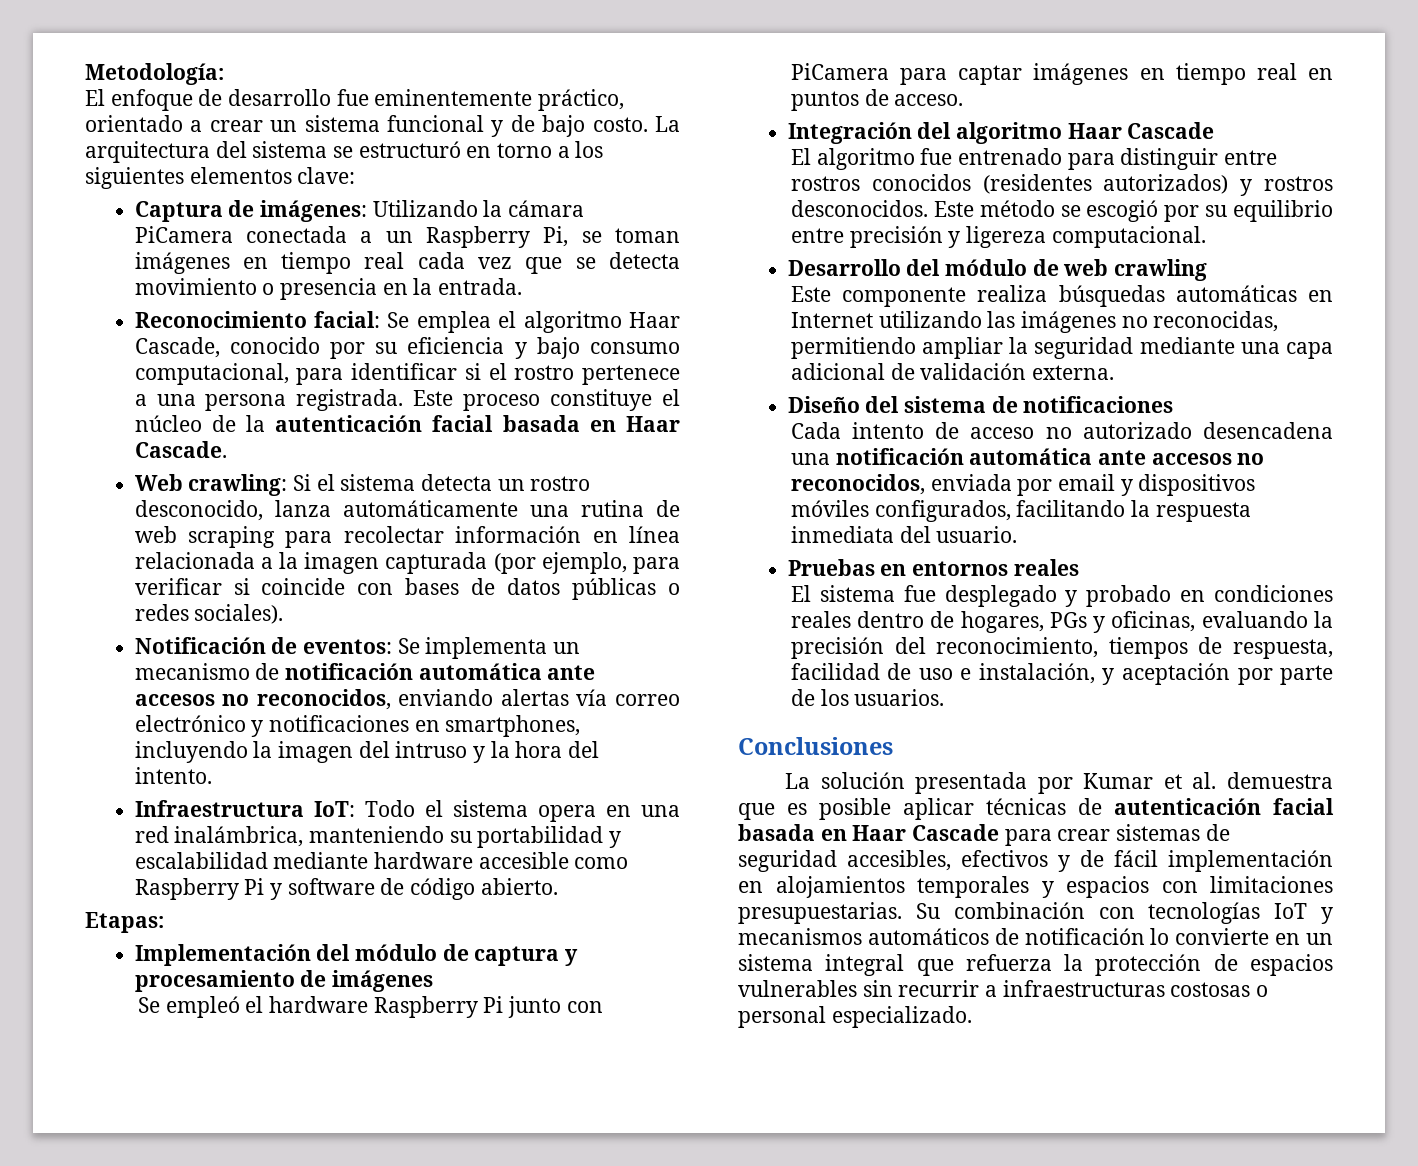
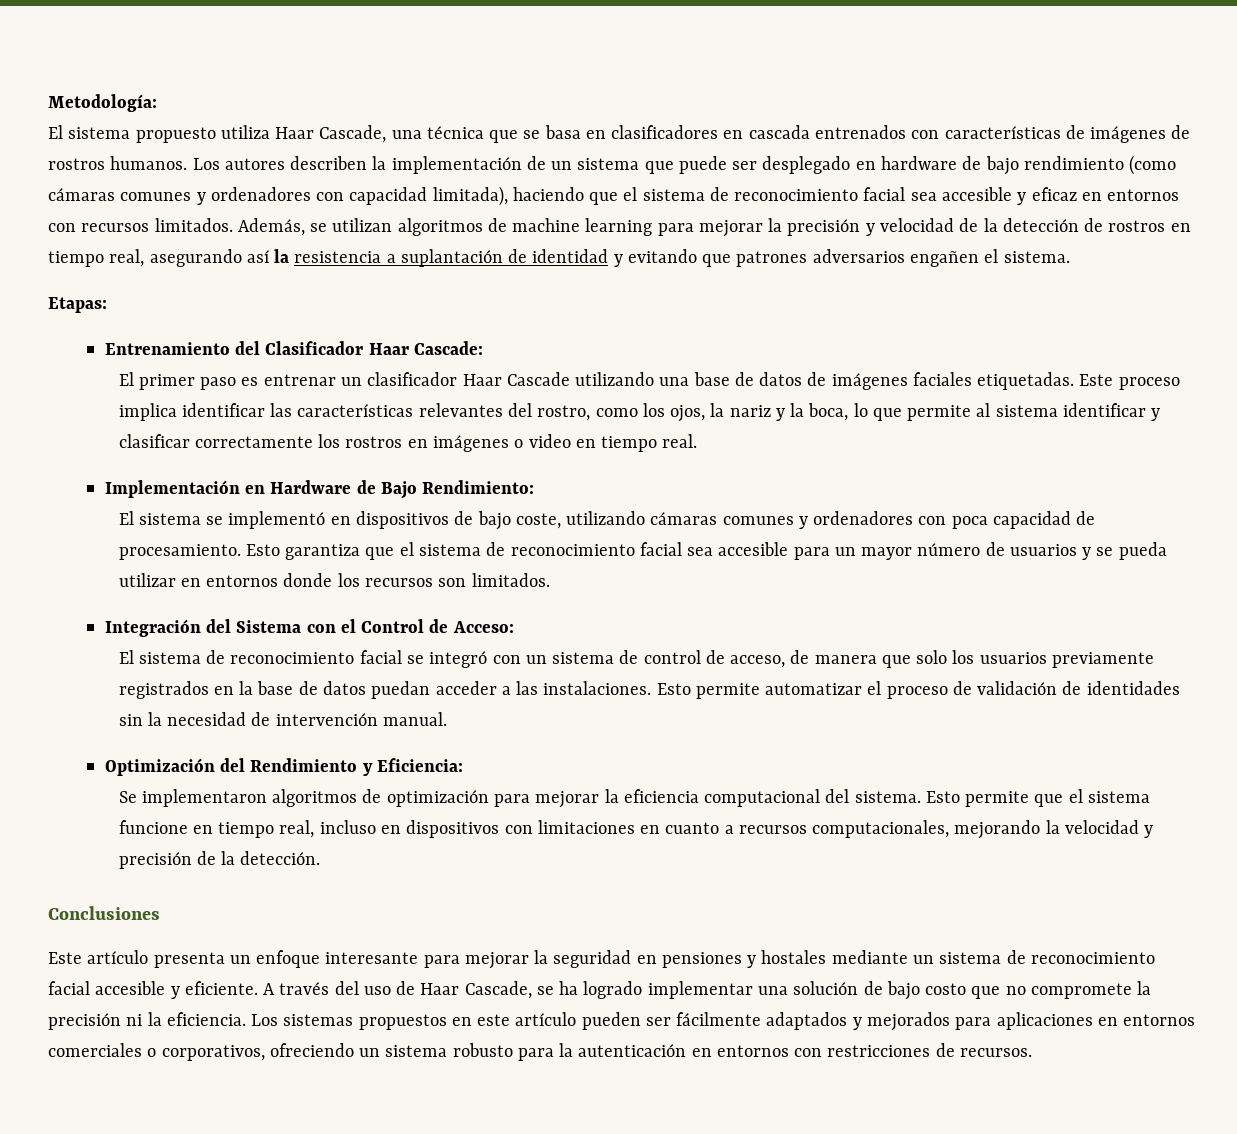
[110,89,625,111] [85,115,680,137] [85,141,604,163] [85,167,356,189] [134,200,584,222] [134,226,680,248] [134,252,680,274] [134,278,522,300] [134,311,680,333] [134,337,680,359] [134,363,680,385] [134,389,680,411] [134,415,680,432] [134,441,227,458] [134,474,591,496] [134,500,680,521] [134,526,680,548] [134,552,680,574] [134,578,680,600] [134,604,284,624] [134,637,580,659] [134,663,596,680] [134,689,680,710] [134,715,581,737] [134,741,599,763] [134,767,212,784] [134,800,680,822] [134,826,621,848] [134,852,629,869] [134,878,558,900] [85,912,164,933] [134,944,578,966] [134,970,433,992] [137,996,603,1018] [790,63,1333,85] [790,89,964,111] [787,122,1215,144] [790,148,1277,170] [790,174,1333,196] [790,200,1333,222] [790,226,1206,248] [787,259,1207,281] [790,285,1333,307] [790,311,1279,333] [790,337,1333,359] [790,363,1114,380] [787,396,1174,413] [790,422,1333,439] [790,448,1265,465] [790,474,1256,496] [790,500,1251,522] [790,526,1018,543] [787,559,1079,576] [790,585,1333,607] [790,611,1333,633] [790,637,1333,659] [790,663,1333,685] [790,689,945,706] [738,737,893,755] [785,772,1333,794] [738,798,1334,820] [738,824,1230,846] [738,850,1333,872] [738,876,1333,898] [738,902,1333,924] [738,928,1333,945] [738,954,1333,976] [738,980,1269,997] [738,1006,972,1028] enfoque de desarrollo fue eminentemente práctico, orientado a crear un sistema funcional y de bajo costo. La arquitectura del sistema se estructuró en torno a los siguientes elementos clave: // Captura de imágenes: Utilizando la cámara PiCamera conectada a un Raspberry Pi, se toman imágenes en tiempo real cada vez que se detecta movimiento o presencia en la entrada. // Reconocimiento facial: Se emplea el algoritmo Haar Cascade, conocido por su eficiencia y bajo consumo computacional, para identificar si el rostro pertenece a una persona registrada. Este proceso constituye el núcleo de la autenticación facial basada en Haar Cascade. // Web crawling: Si el sistema detecta un rostro desconocido, lanza automáticamente una rutina de web scraping para recolectar información en línea relacionada a la imagen capturada (por ejemplo, para verificar si coincide con bases de datos públicas o redes sociales). // Notificación de eventos: Se implementa un mecanismo de notificación automática ante accesos no reconocidos, enviando alertas vía correo electrónico y notificaciones en smartphones, incluyendo la imagen del intruso y la hora del intento. // Infraestructura IoT: Todo el sistema opera en una red inalámbrica, manteniendo su portabilidad y escalabilidad mediante hardware accesible como Raspberry Pi y software de código abierto. // Etapas: // Implementación del módulo de captura y procesamiento de imágenes // Se empleó el hardware Raspberry Pi junto con PiCamera para captar imágenes en tiempo real en puntos de acceso. // Integración del algoritmo Haar Cascade // El algoritmo fue entrenado para distinguir entre rostros conocidos (residentes autorizados) y rostros desconocidos. Este método se escogió por su equilibrio entre precisión y ligereza computacional. // Desarrollo del módulo de web crawling // Este componente realiza búsquedas automáticas en Internet utilizando las imágenes no reconocidas, permitiendo ampliar la seguridad mediante una capa adicional de validación externa. // Diseño del sistema de notificaciones // Cada intento de acceso no autorizado desencadena una notificación automática ante accesos no reconocidos, enviada por email y dispositivos móviles configurados, facilitando la respuesta inmediata del usuario. // Pruebas en entornos reales // El sistema fue desplegado y probado en condiciones reales dentro de hogares, PGs y oficinas, evaluando la precisión del reconocimiento, tiempos de respuesta, facilidad de uso e instalación, y aceptación por parte de los usuarios. // Conclusiones // La solución presentada por Kumar et al. demuestra que es posible aplicar técnicas de autenticación facial basada en Haar Cascade para crear sistemas de seguridad accesibles, efectivos y de fácil implementación en alojamientos temporales y espacios con limitaciones presupuestarias. Su combinación con tecnologías IoT y mecanismos automáticos de notificación lo convierte en un sistema integral que refuerza la protección de espacios vulnerables sin recurrir a infraestructuras costosas o personal especializado. -> [68,125,1191,143] [48,155,1177,175] [48,186,1180,206] [48,218,1191,237] [48,249,1070,267] [48,297,107,313] [104,341,483,355] [118,372,1180,390] [118,403,1161,422] [118,434,698,452] [104,480,535,499] [118,511,1096,530] [118,542,1167,560] [118,573,550,587] [104,619,514,637] [118,650,1154,668] [118,681,1180,699] [118,712,447,726] [104,758,463,776] [118,789,1150,808] [118,820,1154,839] [118,851,321,869] [48,906,160,920] [48,950,1155,969] [48,981,1152,1000] [48,1012,1196,1031] [48,1043,1032,1061] sistema propuesto utiliza Haar Cascade, una técnica que se basa en clasificadores en cascada entrenados con características de imágenes de rostros humanos. Los autores describen la implementación de un sistema que puede ser desplegado en hardware de bajo rendimiento (como cámaras comunes y ordenadores con capacidad limitada), haciendo que el sistema de reconocimiento facial sea accesible y eficaz en entornos con recursos limitados. Además, se utilizan algoritmos de machine learning para mejorar la precisión y velocidad de la detección de rostros en tiempo real, asegurando así la resistencia a suplantación de identidad y evitando que patrones adversarios engañen el sistema. // Etapas: // Entrenamiento del Clasificador Haar Cascade: // El primer paso es entrenar un clasificador Haar Cascade utilizando una base de datos de imágenes faciales etiquetadas. Este proceso implica identificar las características relevantes del rostro, como los ojos, la nariz y la boca, lo que permite al sistema identificar y clasificar correctamente los rostros en imágenes o video en tiempo real. // Implementación en Hardware de Bajo Rendimiento: // El sistema se implementó en dispositivos de bajo coste, utilizando cámaras comunes y ordenadores con poca capacidad de procesamiento. Esto garantiza que el sistema de reconocimiento facial sea accesible para un mayor número de usuarios y se pueda utilizar en entornos donde los recursos son limitados. // Integración del Sistema con el Control de Acceso: // El sistema de reconocimiento facial se integró con un sistema de control de acceso, de manera que solo los usuarios previamente registrados en la base de datos puedan acceder a las instalaciones. Esto permite automatizar el proceso de validación de identidades sin la necesidad de intervención manual. // Optimización del Rendimiento y Eficiencia: // Se implementaron algoritmos de optimización para mejorar la eficiencia computacional del sistema. Esto permite que el sistema funcione en tiempo real, incluso en dispositivos con limitaciones en cuanto a recursos computacionales, mejorando la velocidad y precisión de la detección. // Conclusiones // Este artículo presenta un enfoque interesante para mejorar la seguridad en pensiones y hostales mediante un sistema de reconocimiento facial accesible y eficiente. A través del uso de Haar Cascade, se ha logrado implementar una solución de bajo costo que no compromete la precisión ni la eficiencia. Los sistemas propuestos en este artículo pueden ser fácilmente adaptados y mejorados para aplicaciones en entornos comerciales o corporativos, ofreciendo un sistema robusto para la autenticación en entornos con restricciones de recursos.

